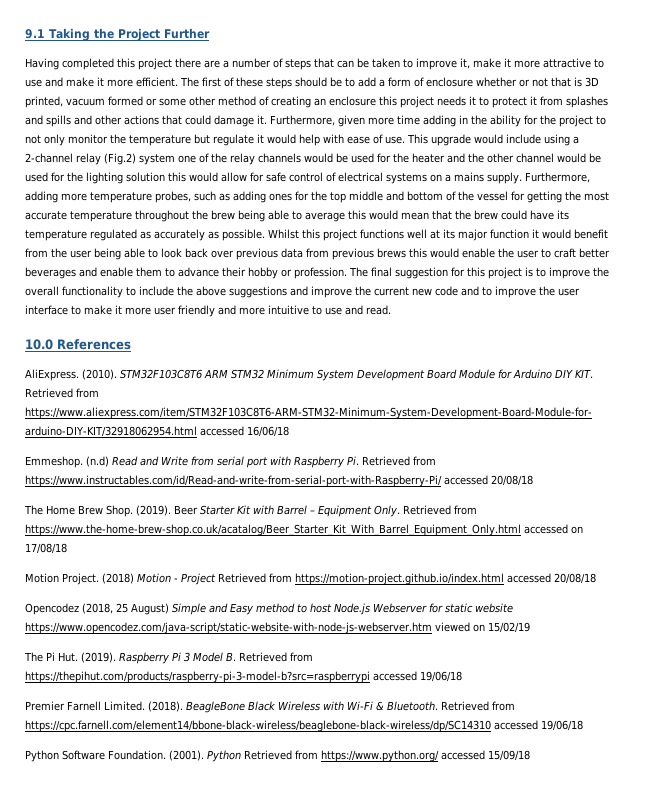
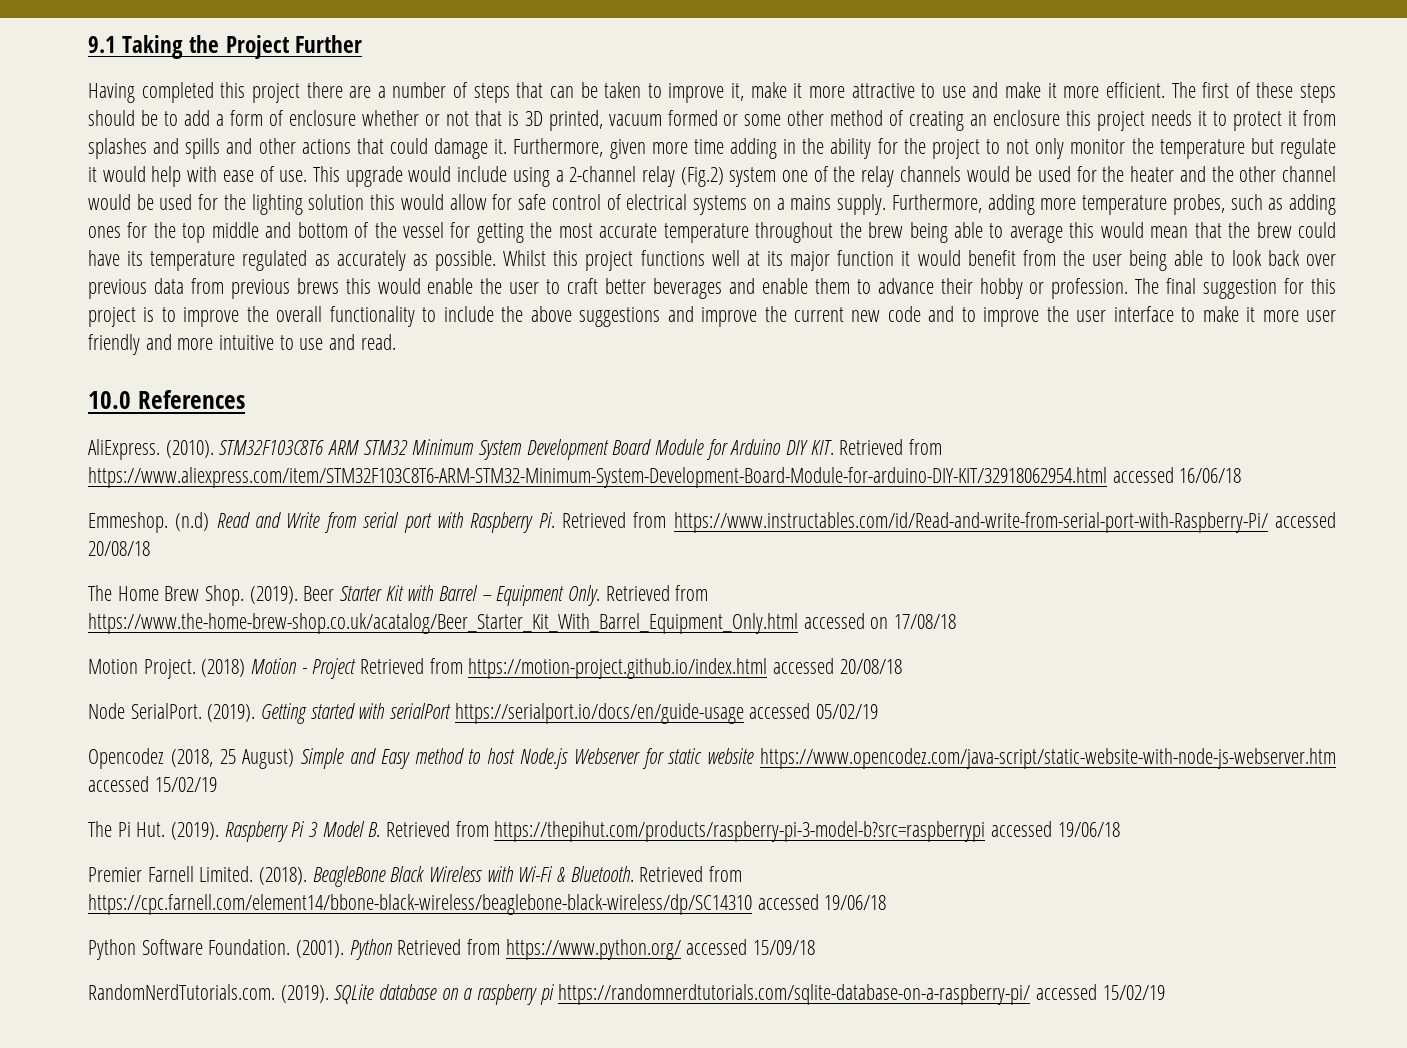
(596, 578) none -> [88,703,879,724] // Node SerialPort. (2019). Getting started with serialPort https://serialport.io/docs/en/guide-usage accessed 05/02/19
[435,622,485,632] viewed on -> [88,776,149,792] accessed
(530, 755) none -> [88,984,1165,1005] // RandomNerdTutorials.com. (2019). SQLite database on a raspberry pi https://randomnerdtutorials.com/sqlite-database-on-a-raspberry-pi/ accessed 15/02/19

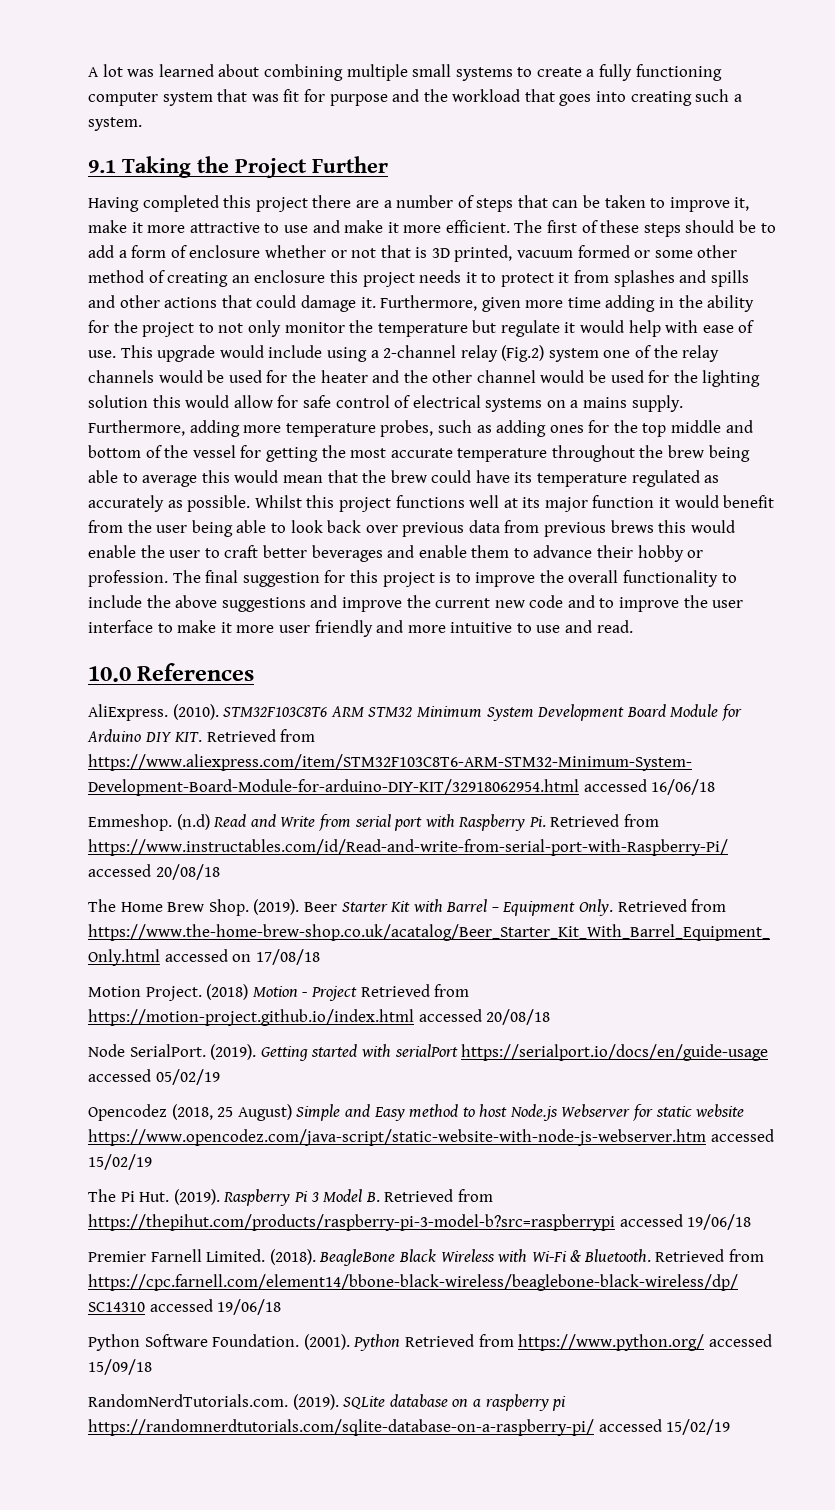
(88, 44) none -> [88,64,722,81] [88,89,742,106] [88,117,142,131] A lot was learned about combining multiple small systems to create a fully functioning computer system that was fit for purpose and the workload that goes into creating such a system. //

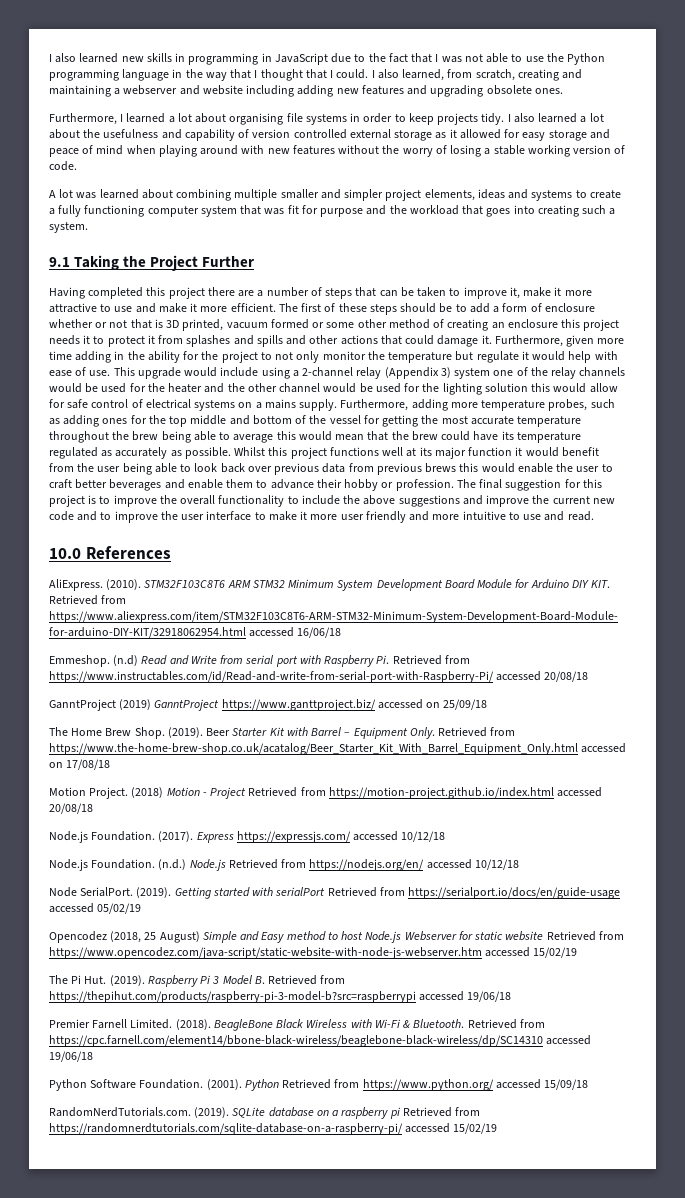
(88, 72) none -> [49,53,606,65] [49,69,583,81] [49,85,563,97] [49,113,604,125] [49,129,610,141] [49,145,626,157] [49,161,77,171] I also learned new skills in programming in JavaScript due to the fact that I was not able to use the Python programming language in the way that I thought that I could. I also learned, from scratch, creating and maintaining a webserver and website including adding new features and upgrading obsolete ones. // Furthermore, I learned a lot about organising file systems in order to keep projects tidy. I also learned a lot about the usefulness and capability of version controlled external storage as it allowed for easy storage and peace of mind when playing around with new features without the worry of losing a stable working version of code. //
[412,64,452,77] small -> [280,189,529,201] smaller and simpler project elements, ideas and
[501,345,545,362] (Fig.2) -> [384,367,451,379] (Appendix 3)
(220, 872) none -> [49,699,488,711] // GanntProject (2019) GanntProject https://www.ganttproject.biz/ accessed on 25/09/18
(551, 1017) none -> [49,831,446,843] [49,859,519,871] // Node.js Foundation. (2017). Express https://expressjs.com/ accessed 10/12/18 // Node.js Foundation. (n.d.) Node.js Retrieved from https://nodejs.org/en/ accessed 10/12/18
(458, 1050) none -> [327,887,405,897] Retrieved from
(745, 1110) none -> [546,931,624,941] Retrieved from
(567, 1403) none -> [402,1107,481,1117] Retrieved from

